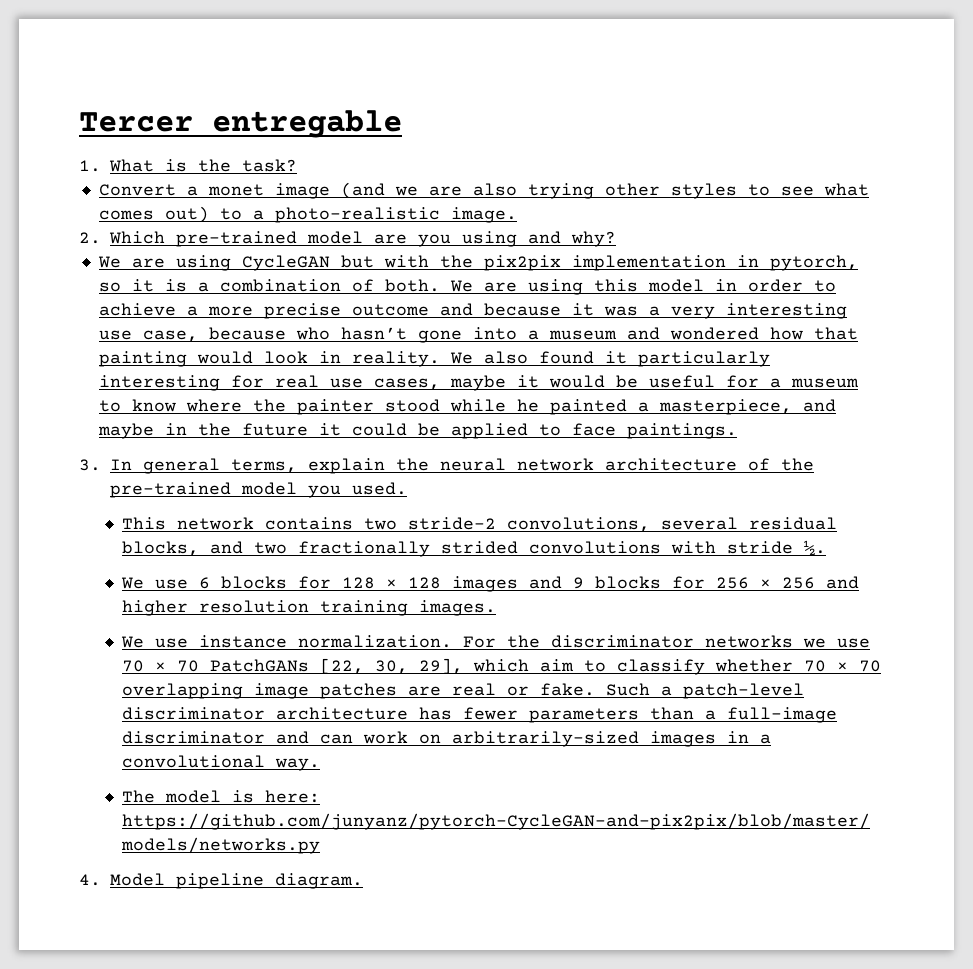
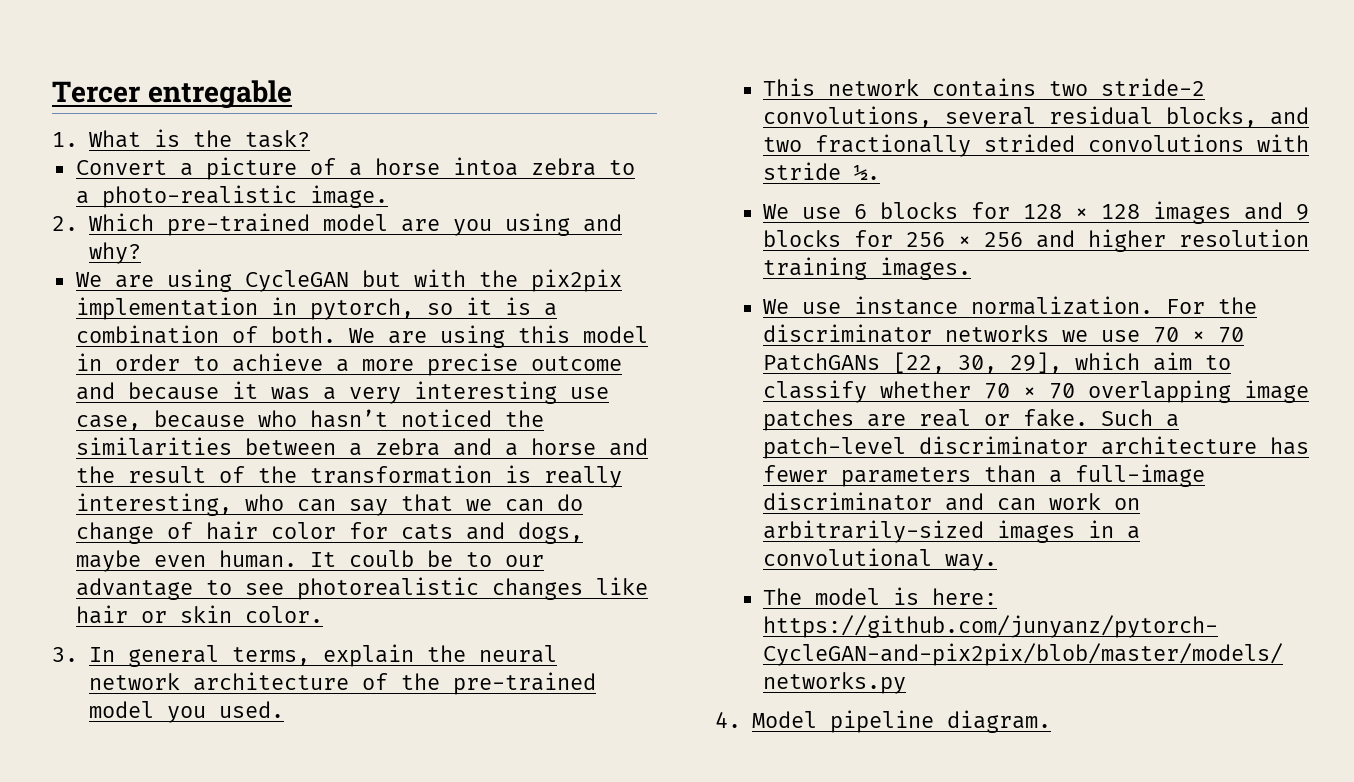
[207,182,869,199] [98,206,209,223] monet image (and we are also trying other styles to see what comes out) -> [205,157,596,180] picture of a horse intoa zebra
[417,327,858,343] [98,351,770,367] [98,375,859,391] [98,399,836,415] [97,423,737,439] gone into a museum and wondered how that painting would look in reality. We also found it particularly interesting for real use cases, maybe it would be useful for a museum to know where the painter stood while he painted a masterpiece, and maybe in the future it could be applied to face paintings. -> [400,409,544,427] [75,437,648,456] [75,465,622,488] [75,493,583,516] [75,521,583,544] [75,550,544,572] [75,577,648,600] [75,605,323,624] noticed the similarities between a zebra and a horse and the result of the transformation is really interesting, who can say that we can do change of hair color for cats and dogs, maybe even human. It coulb be to our advantage to see photorealistic changes like hair or skin color.

